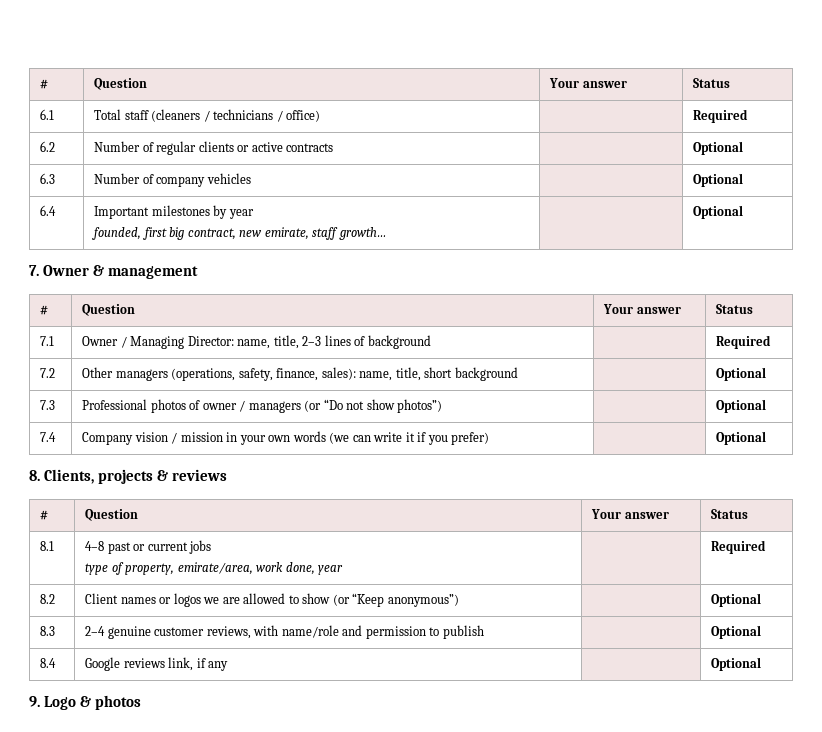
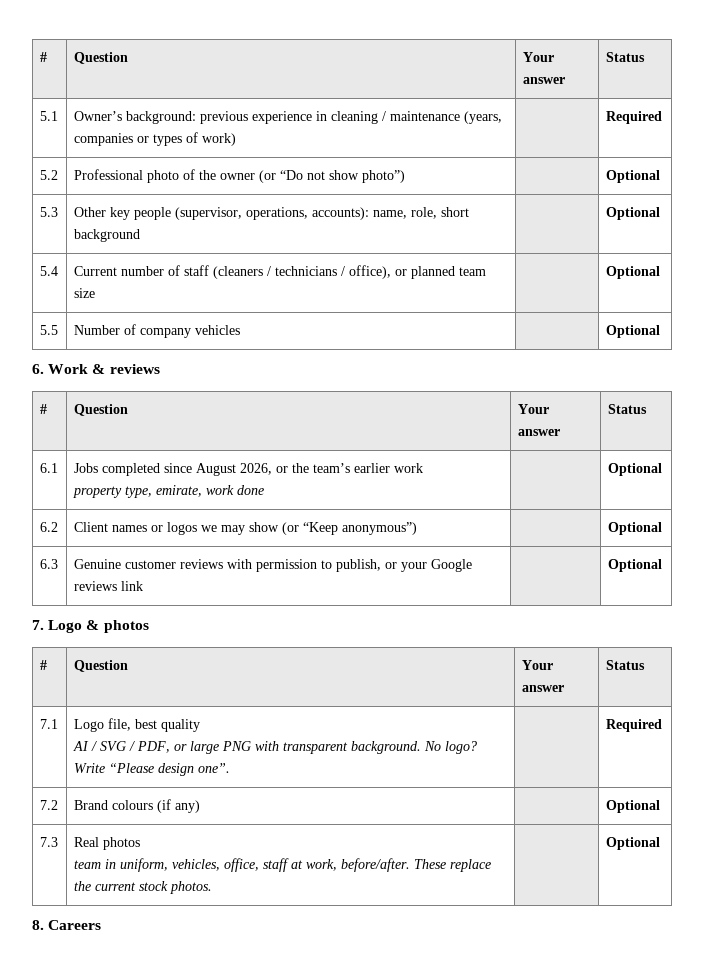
[40,79,49,89] [94,78,148,90] [549,78,627,88] [693,78,731,88] [40,109,55,120] [94,109,321,122] [693,109,749,123] [40,141,56,152] [94,141,334,155] [693,141,744,155] [40,173,56,184] [94,173,251,187] [693,173,744,187] [40,205,57,216] [94,205,254,219] [92,227,386,240] # | Question | Your answer | Status // 6.1 | Total staff (cleaners / technicians / office) | | Required // 6.2 | Number of regular clients or active contracts | | Optional // 6.3 | Number of company vehicles | | Optional // 6.4 | Important milestones by year // founded, first big contract, new emirate, staff growth… -> [39,52,47,62] [73,52,128,64] [522,52,554,62] [522,77,565,84] [605,52,645,62] [39,111,58,121] [73,111,502,124] [73,132,236,146] [605,111,662,124] [39,170,58,180] [73,169,405,183] [605,170,660,183] [39,207,58,217] [73,207,469,220] [73,229,140,242] [605,207,660,220] [39,266,58,276] [73,265,486,279] [73,288,95,298] [605,266,660,279] [39,325,58,335] [73,324,240,338] [605,325,660,338] [32,364,160,374] [39,404,47,414] [73,404,128,416] [517,404,549,414] [517,429,560,436] [607,404,647,414] [39,463,58,473] [73,463,423,476] [72,485,264,498] [607,463,662,476] [39,522,58,532] [73,522,417,535] [607,522,662,535] [39,559,58,569] [73,559,472,572] [73,581,143,591] # | Question | Your answer | Status // 5.1 | Owner’s background: previous experience in cleaning / maintenance (years, companies or types of work) | | Required // 5.2 | Professional photo of the owner (or “Do not show photo”) | | Optional // 5.3 | Other key people (supervisor, operations, accounts): name, role, short background | | Optional // 5.4 | Current number of staff (cleaners / technicians / office), or planned team size | | Optional // 5.5 | Number of company vehicles | | Optional // 6. Work & reviews // # | Question | Your answer | Status // 6.1 | Jobs completed since August 2026, or the team’s earlier work // property type, emirate, work done | | Optional // 6.2 | Client names or logos we may show (or “Keep anonymous”) | | Optional // 6.3 | Genuine customer reviews with permission to publish, or your Google reviews link
[42,265,198,279] Owner & management -> [48,620,149,633] Logo & photos
[82,335,431,349] [716,335,772,349] [40,368,56,378] [82,367,518,381] Owner / Managing Director: name, title, 2–3 lines of background | | Required // 7.2 | Other managers (operations, safety, finance, sales): name, title, short background -> [73,718,200,732] [72,741,477,754] [73,763,230,776] [605,719,662,732] [39,800,58,810] [73,799,200,813] Logo file, best quality // AI / SVG / PDF, or large PNG with transparent background. No logo? Write “Please design one”. | | Required // 7.2 | Brand colours (if any)
[82,399,443,413] [716,399,767,413] [40,432,57,442] [82,431,490,445] [716,431,767,445] [29,469,227,484] [40,510,49,520] [85,509,139,521] [591,509,669,519] [711,509,749,519] [40,541,55,551] [85,540,212,554] [85,562,344,575] [711,540,767,554] [40,594,56,604] [85,593,459,607] [711,593,762,607] [40,626,56,636] [85,625,484,639] [711,625,762,639] [40,658,57,668] [85,657,229,671] [711,657,762,671] [29,695,141,710] Professional photos of owner / managers (or “Do not show photos”) | | Optional // 7.4 | Company vision / mission in your own words (we can write it if you prefer) | | Optional // 8. Clients, projects & reviews // # | Question | Your answer | Status // 8.1 | 4–8 past or current jobs // type of property, emirate/area, work done, year | | Required // 8.2 | Client names or logos we are allowed to show (or “Keep anonymous”) | | Optional // 8.3 | 2–4 genuine customer reviews, with name/role and permission to publish | | Optional // 8.4 | Google reviews link, if any | | Optional // 9. Logo & photos -> [73,837,140,850] [73,858,491,872] [73,881,212,894] [605,837,660,850] [32,920,102,930] Real photos // team in uniform, vehicles, office, staff at work, before/after. These replace the current stock photos. | | Optional // 8. Careers

